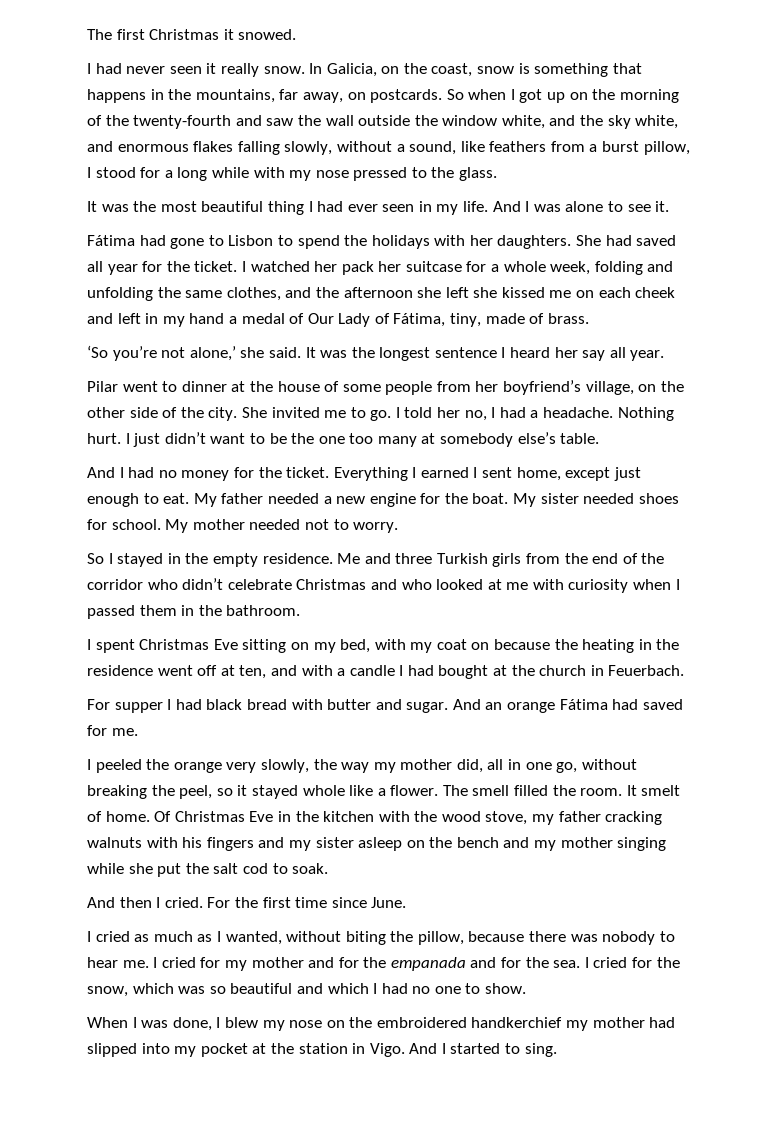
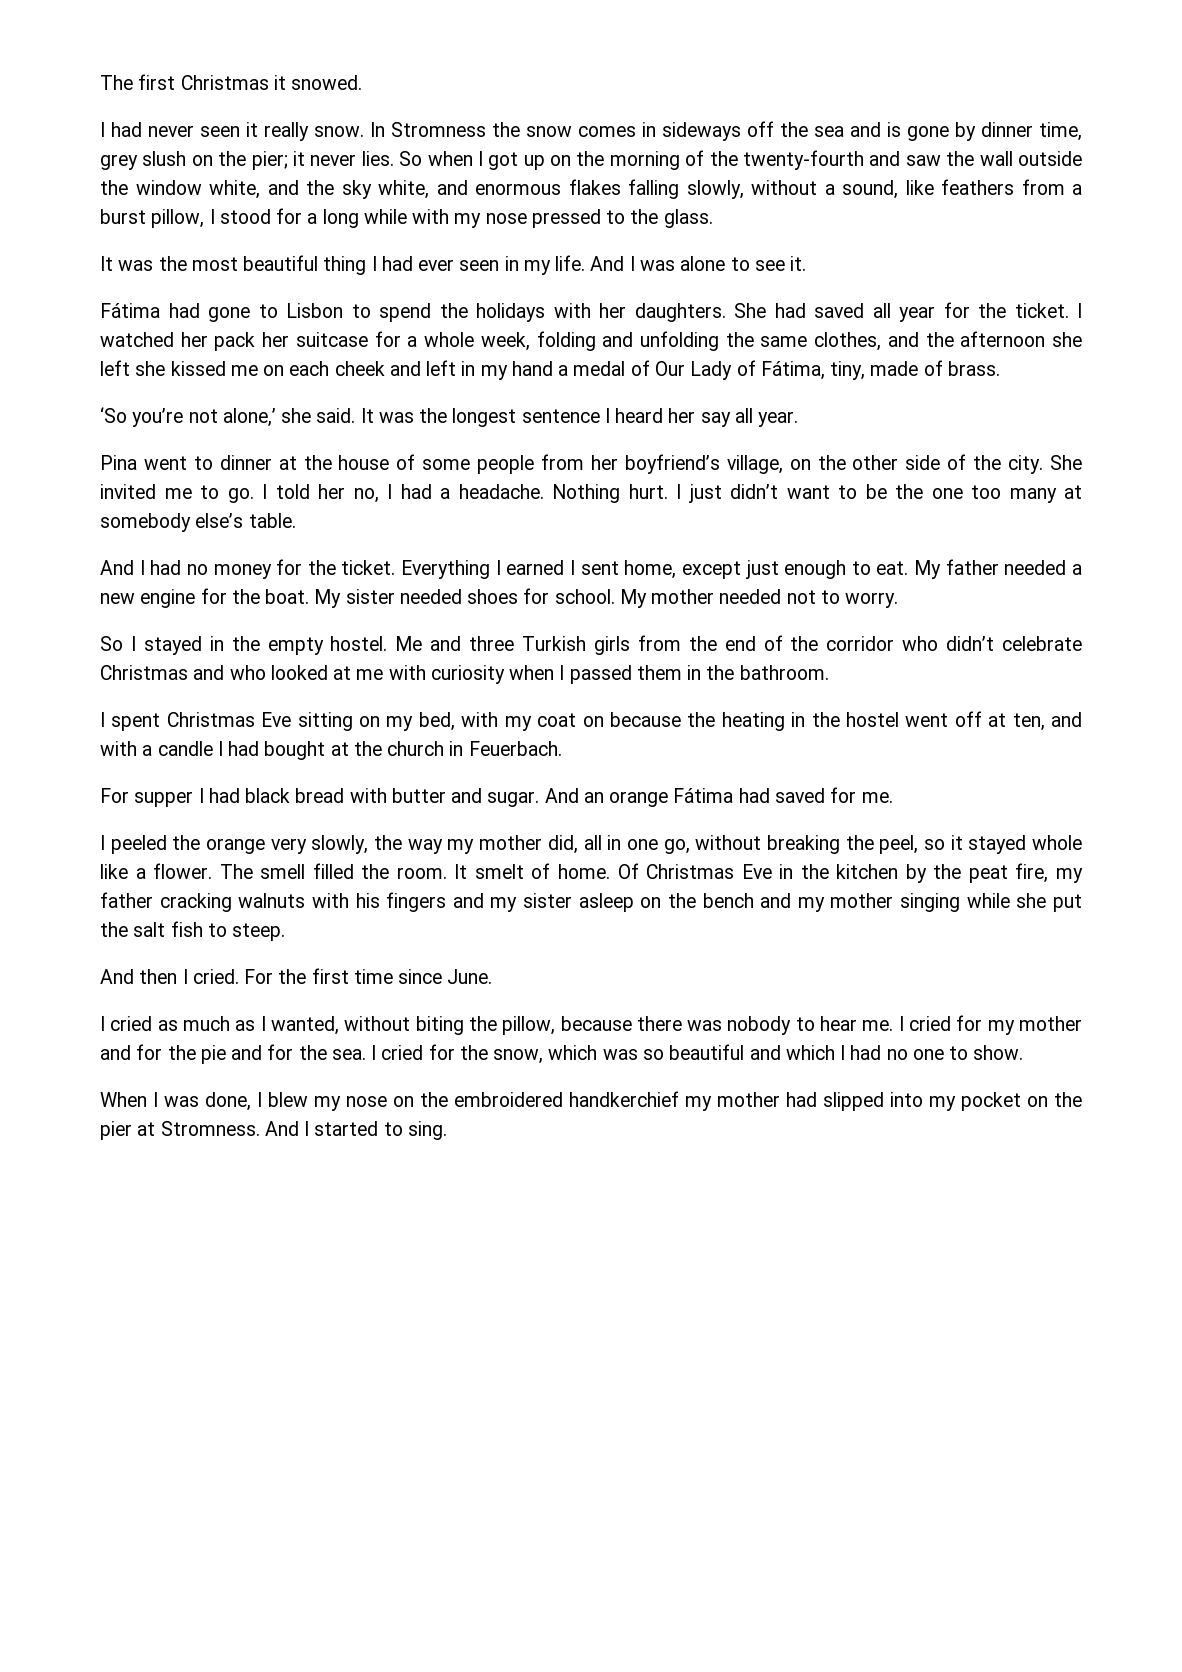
[326,63,642,77] [87,89,443,103] Galicia, on the coast, snow is something that happens in the mountains, far away, on postcards. -> [391,121,1082,141] [100,151,394,170] Stromness the snow comes in sideways off the sea and is gone by dinner time, grey slush on the pier; it never lies.
[87,381,118,392] Pilar -> [100,455,137,470] Pina
[262,553,333,564] residence. -> [330,636,388,651] hostel.
[87,665,153,676] residence -> [845,712,899,727] hostel
[378,811,528,825] with the wood stove, -> [905,863,1049,883] by the peat fire,
[242,863,329,874] cod to soak. -> [170,921,286,941] fish to steep.
[390,957,466,971] empanada -> [200,1045,226,1064] pie
[252,1043,405,1057] at the station in Vigo. -> [1027,1092,1082,1107] [100,1121,260,1140] on the pier at Stromness.

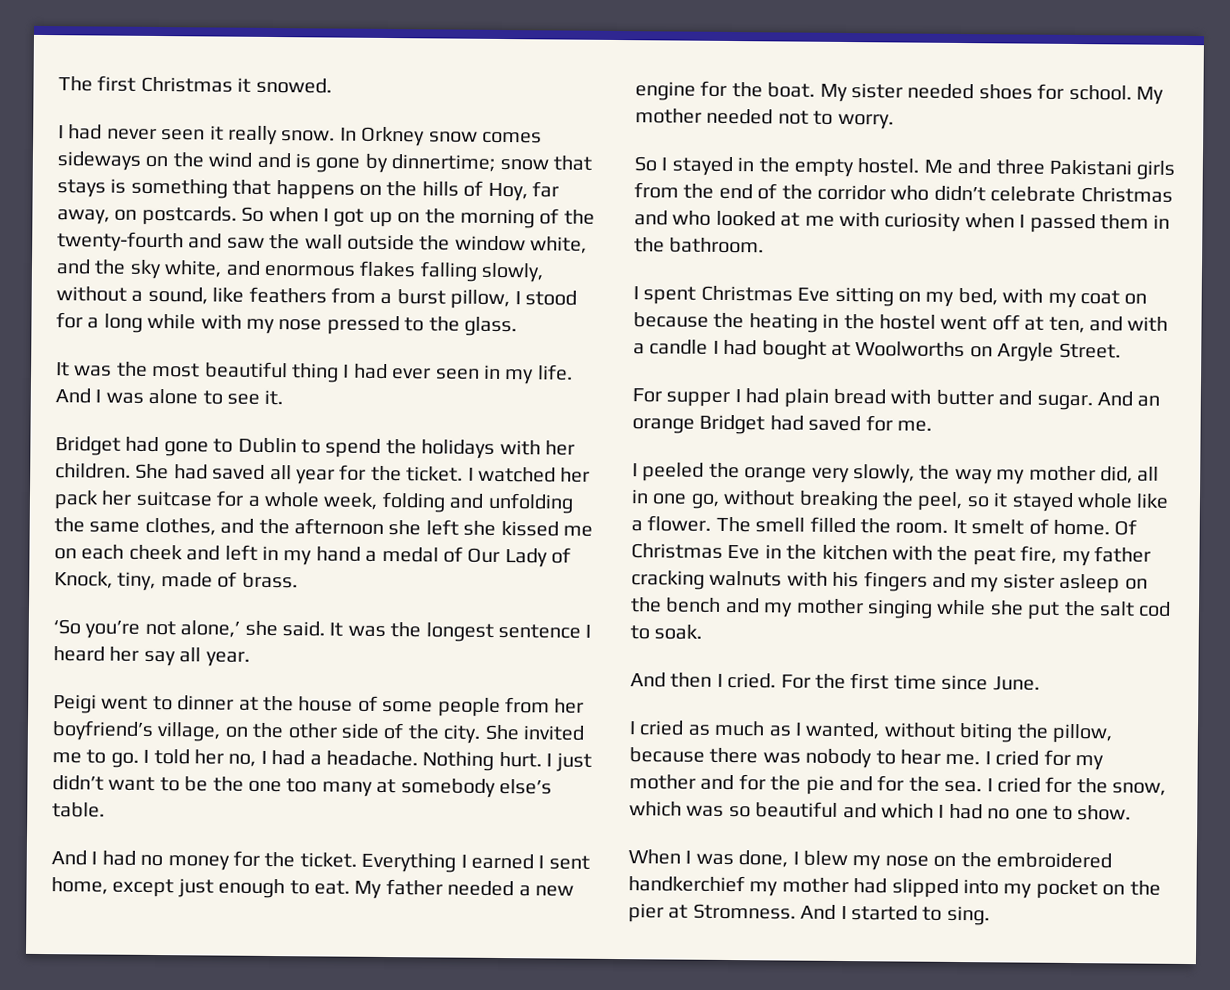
[391,121,1082,141] [100,151,394,170] Stromness the snow comes in sideways off the sea and is gone by dinner time, grey slush on the pier; it never lies. -> [361,126,542,147] [57,151,592,174] [57,178,559,202] [57,205,237,226] Orkney snow comes sideways on the wind and is gone by dinnertime; snow that stays is something that happens on the hills of Hoy, far away, on postcards.
[100,303,160,318] Fátima -> [55,436,121,456] Bridget
[286,303,343,318] Lisbon -> [237,437,297,454] Dublin
[634,303,726,322] daughters. -> [55,463,131,479] children.
[760,361,825,380] Fátima, -> [54,571,113,589] Knock,
[100,455,137,470] Pina -> [53,694,97,714] Peigi
[522,636,586,651] Turkish -> [1049,159,1132,176] Pakistani
[353,741,562,756] the church in Feuerbach. -> [855,341,1121,362] Woolworths on Argyle Street.
[245,788,291,803] black -> [783,388,829,408] plain
[673,788,734,803] Fátima -> [699,414,766,435] Bridget
[905,864,927,883] by -> [892,545,933,561] with
[170,921,286,941] fish to steep. -> [1138,601,1172,617] [630,624,703,640] cod to soak.

